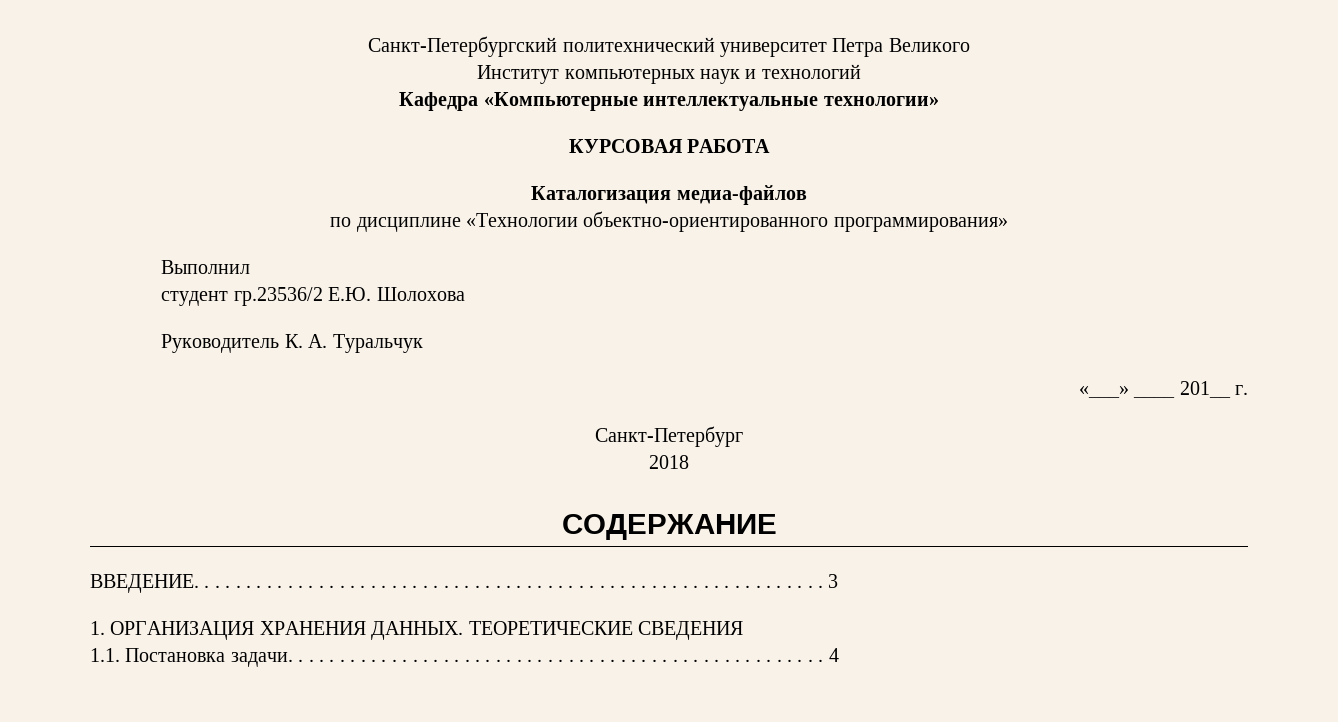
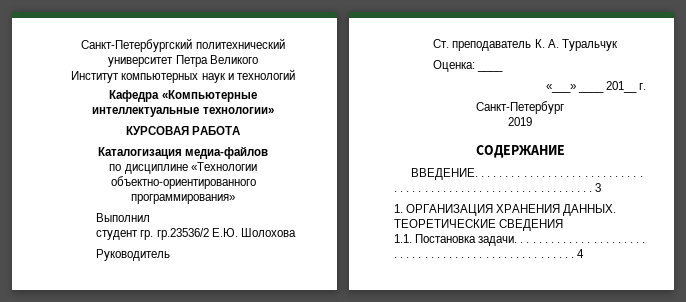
(229, 298) none -> [140,230,154,240] гр.
(280, 343) none -> [433,39,532,51] // Ст. преподаватель
(423, 343) none -> [433,60,504,72] // Оценка: ____
[649,455,689,469] 2018 -> [508,117,532,126] 2019

